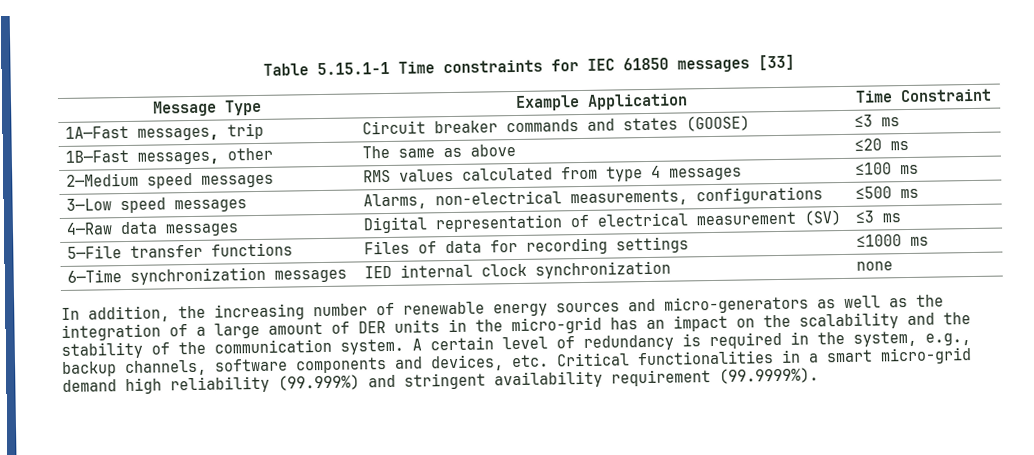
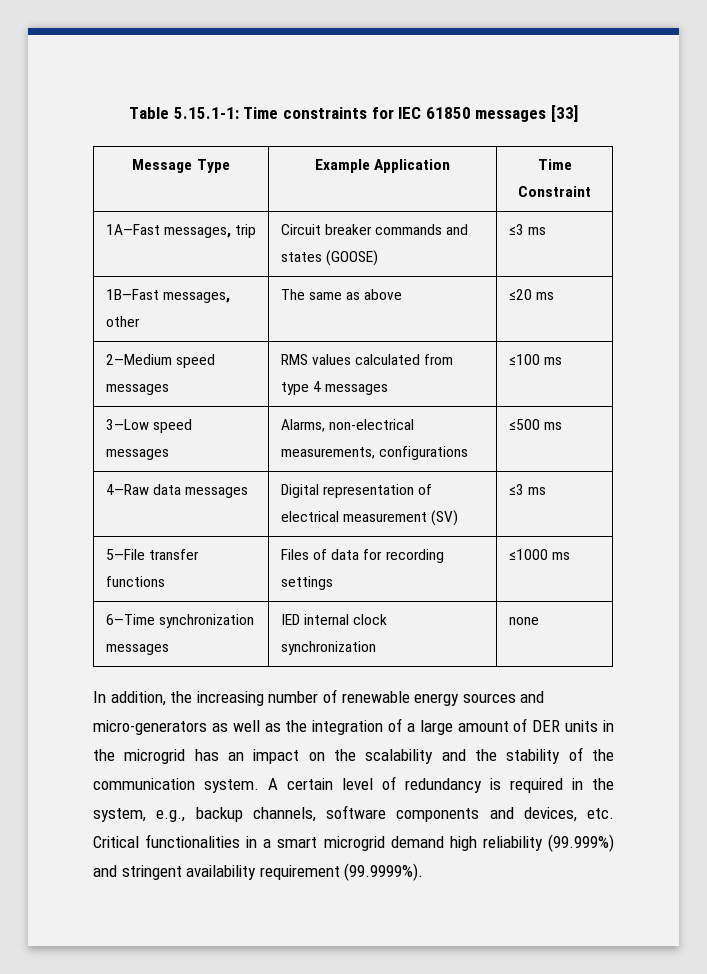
[316,61,390,76] 5.15.1-1 -> [173,107,239,119] 5.15.1-1:
[511,316,602,335] micro-grid -> [124,749,186,764] microgrid
[880,347,972,365] micro-grid -> [323,836,385,851] microgrid

